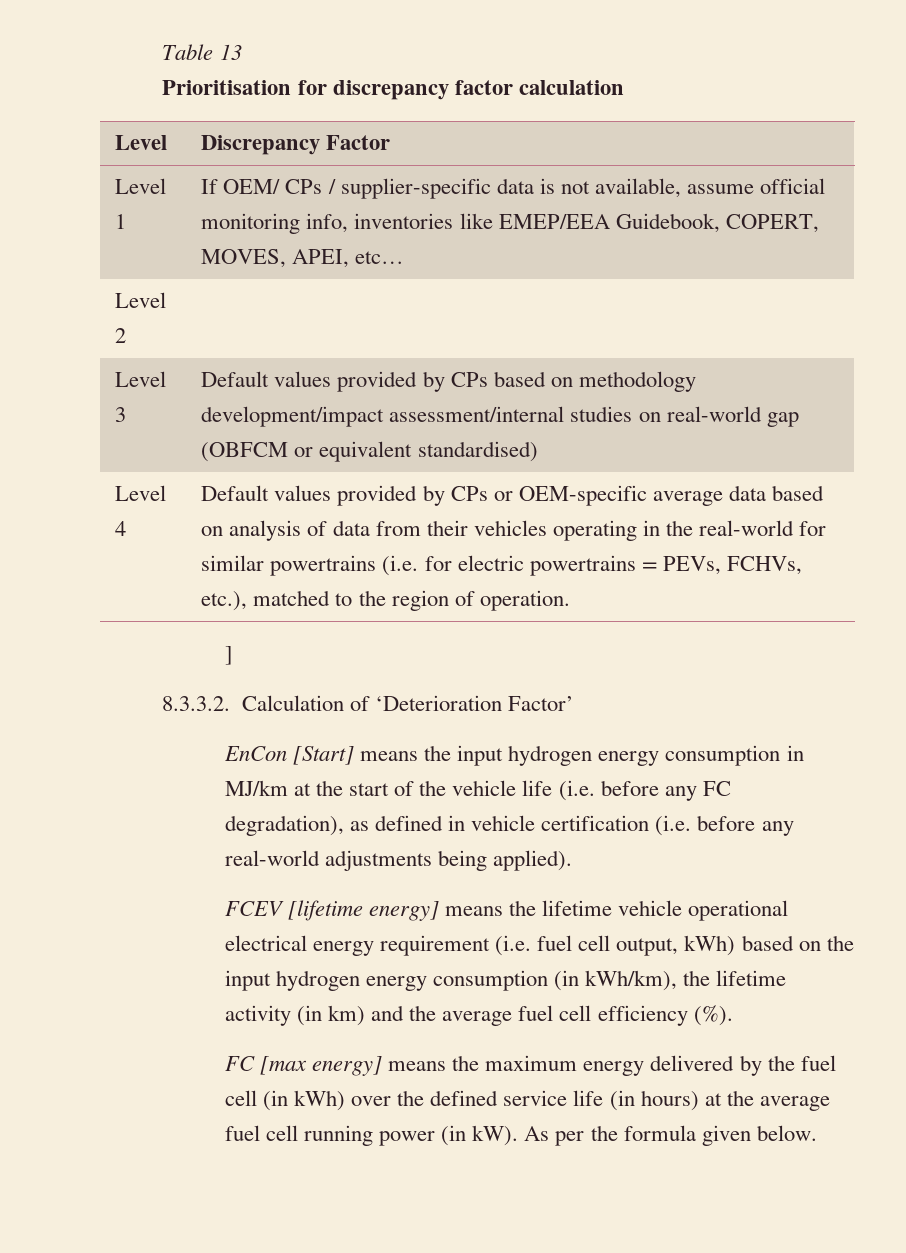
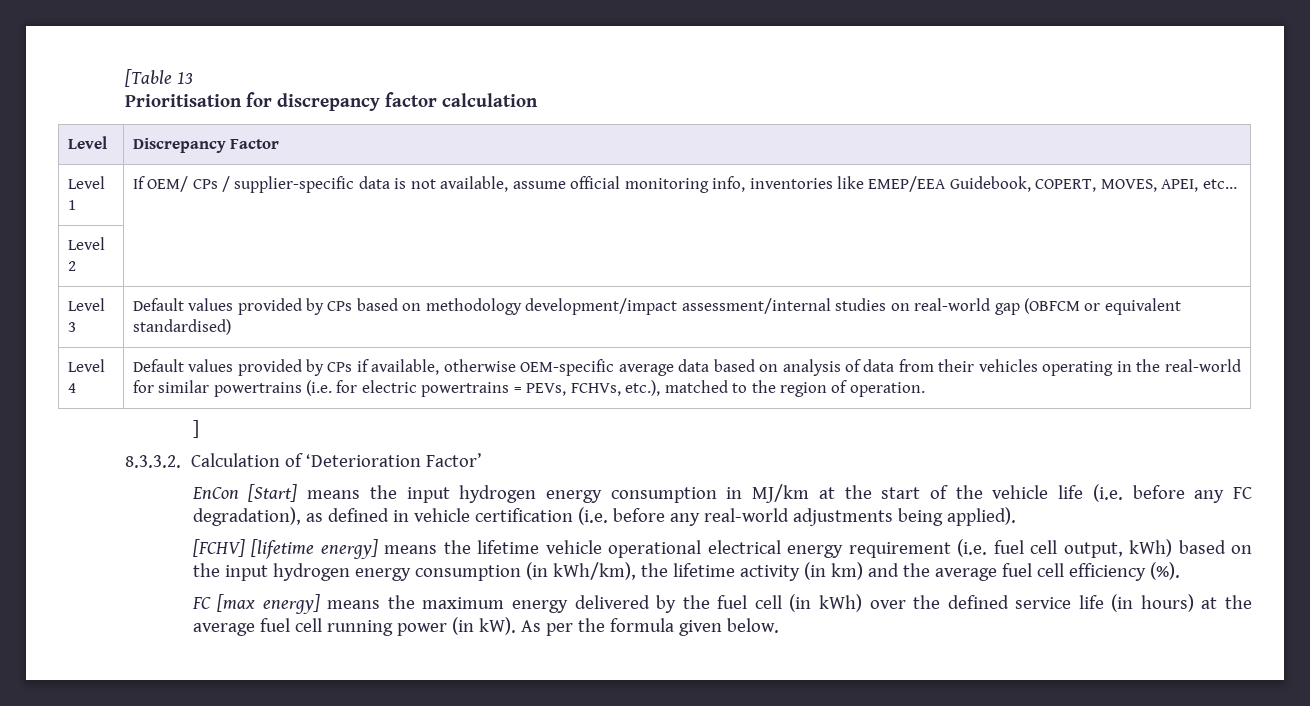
[162,44,214,60] Table -> [125,69,173,87] [Table
[493,491,513,501] or -> [356,359,516,375] if available, otherwise
[224,901,284,916] FCEV -> [192,539,245,557] [FCHV]

